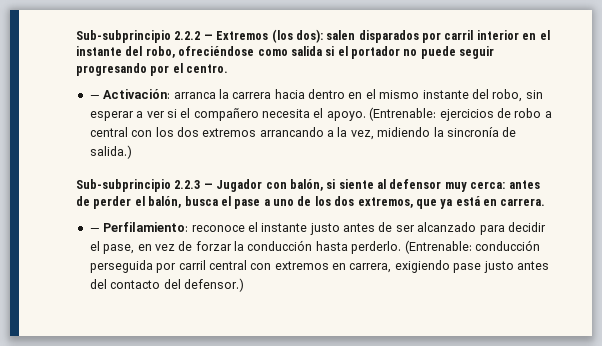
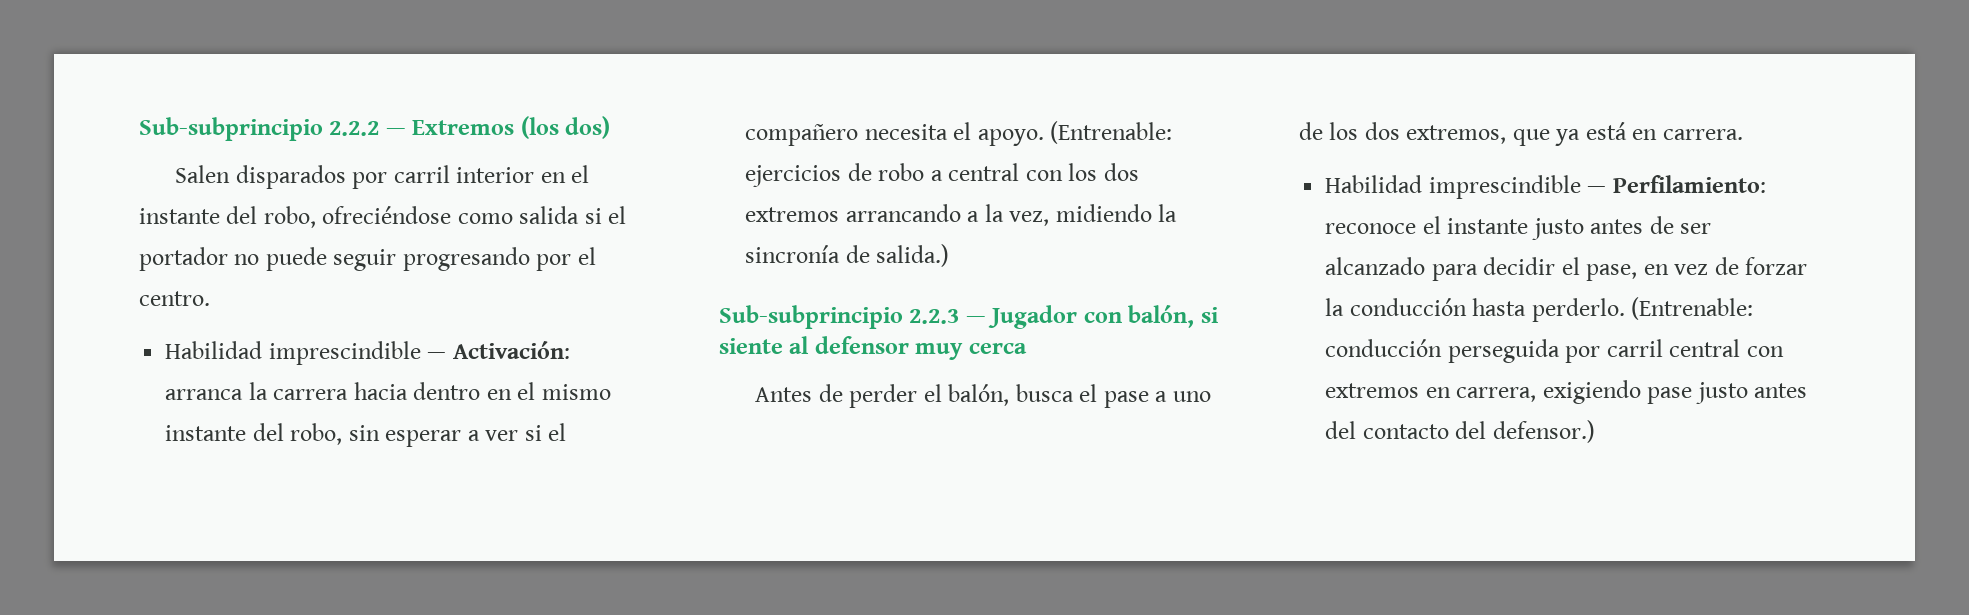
[295,29,356,43] dos): salen -> [565,116,611,139] [175,165,231,183] dos) // Salen
(229, 68) none -> [165,341,421,365] Habilidad imprescindible
[470,180,540,189] cerca: antes -> [968,343,1027,354] [755,387,813,402] cerca // Antes
(546, 202) none -> [1325,175,1581,199] Habilidad imprescindible

